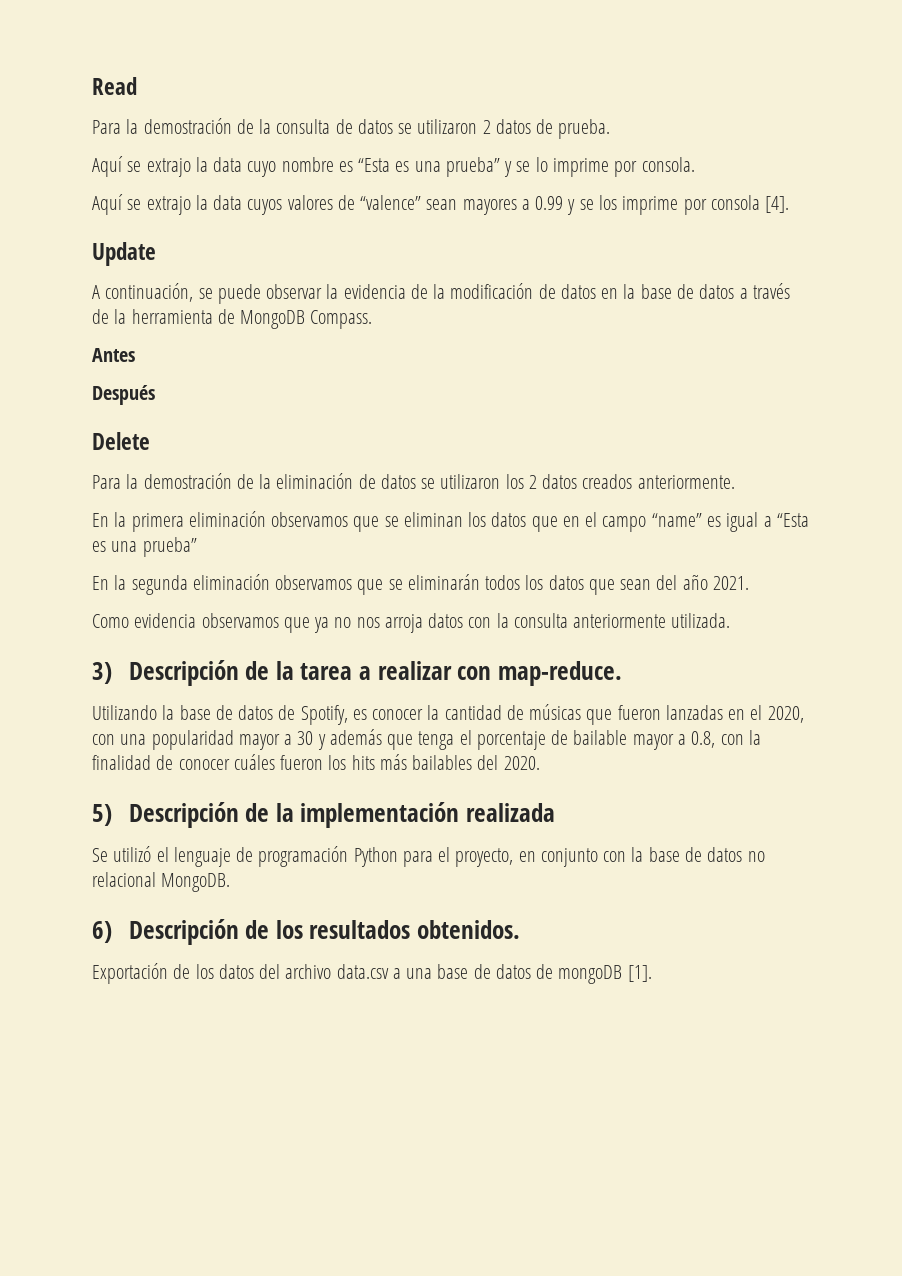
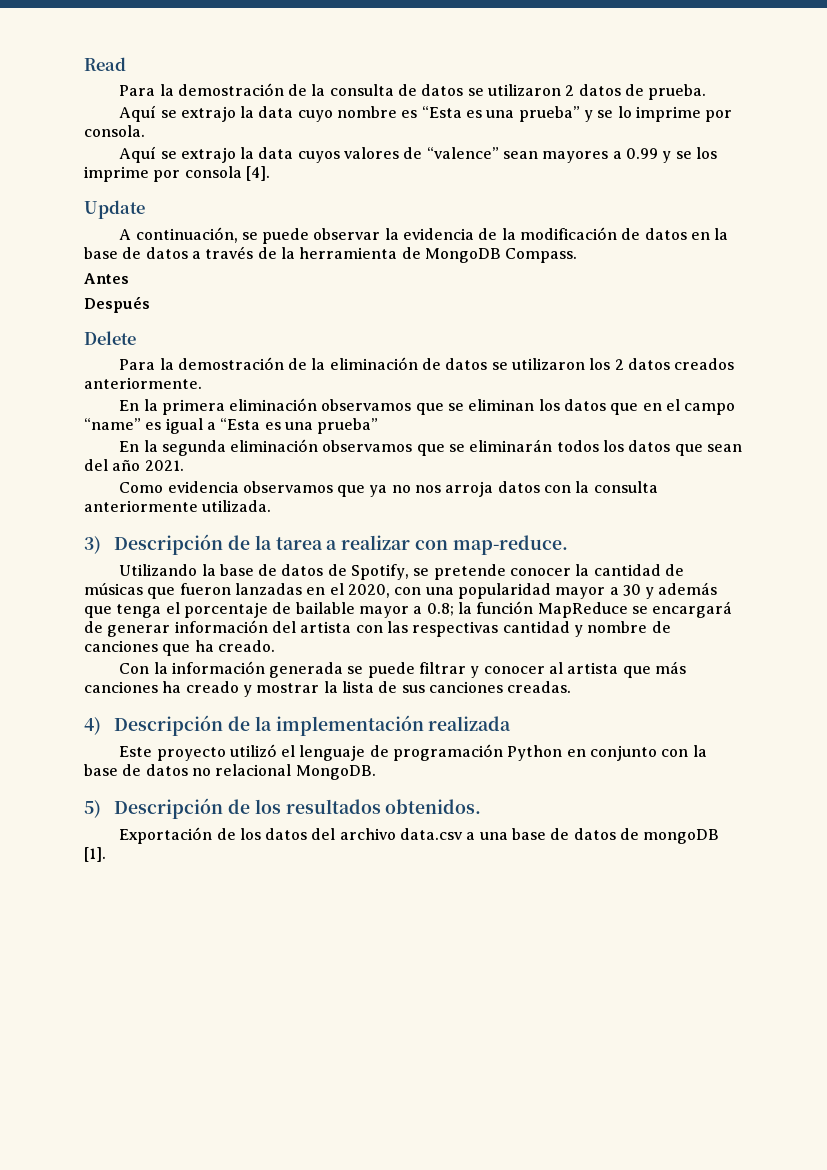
[352,709,367,720] es -> [413,564,506,580] se pretende
[691,730,761,748] [92,754,540,770] [92,804,112,826] 0.8, con la finalidad de conocer cuáles fueron los hits más bailables del 2020. // 5) -> [426,601,733,618] [84,620,671,637] [84,640,275,656] [119,661,687,678] [84,681,572,697] [84,717,101,735] 0.8; la función MapReduce se encargará de generar información del artista con las respectivas cantidad y nombre de canciones que ha creado. // Con la información generada se puede filtrar y conocer al artista que más canciones ha creado y mostrar la lista de sus canciones creadas. // 4)
[92,848,108,862] Se -> [119,746,226,761] Este proyecto
[402,847,514,867] para el proyecto, -> (563, 753) none
[92,921,112,943] 6) -> [84,800,101,818] 5)

